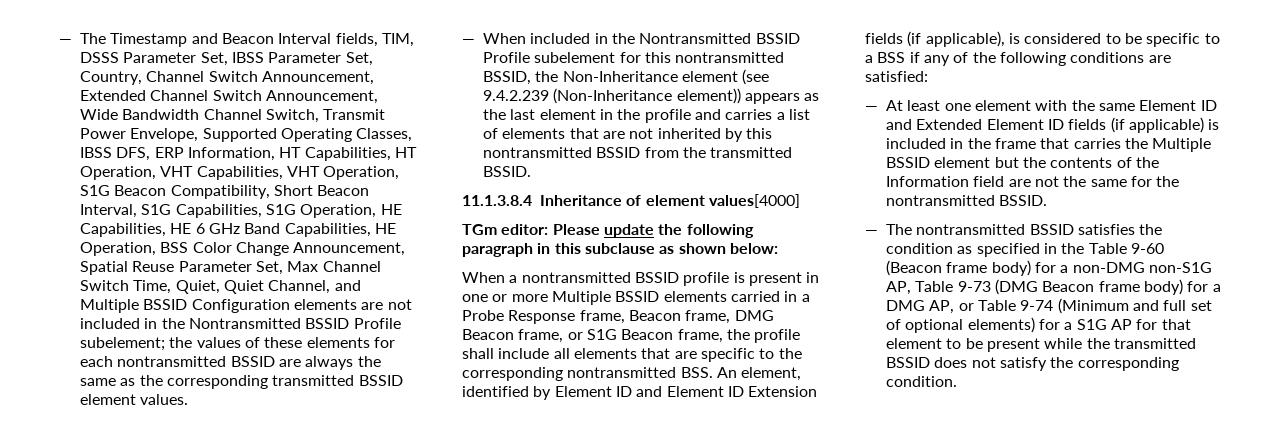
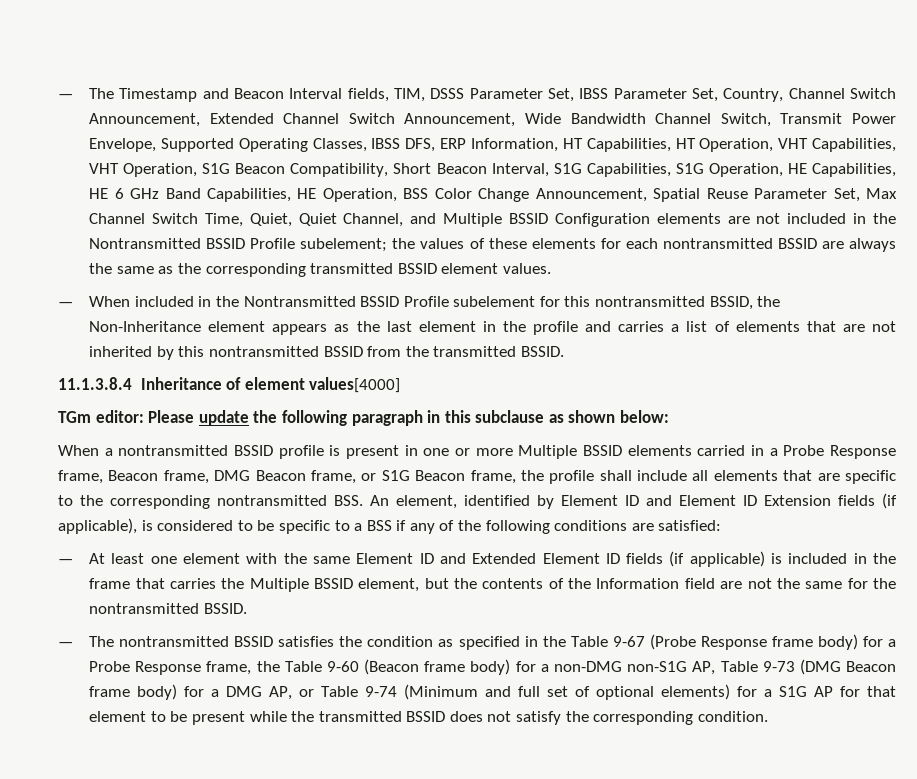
[742,69,770,85] [483,88,741,104] (see 9.4.2.239 (Non-Inheritance element)) -> (266, 326) none
[934,157,991,168] element -> [358,578,420,592] element,
(1127, 248) none -> [612,634,896,650] [89,661,322,675] 9-67 (Probe Response frame body) for a Probe Response frame, the Table

